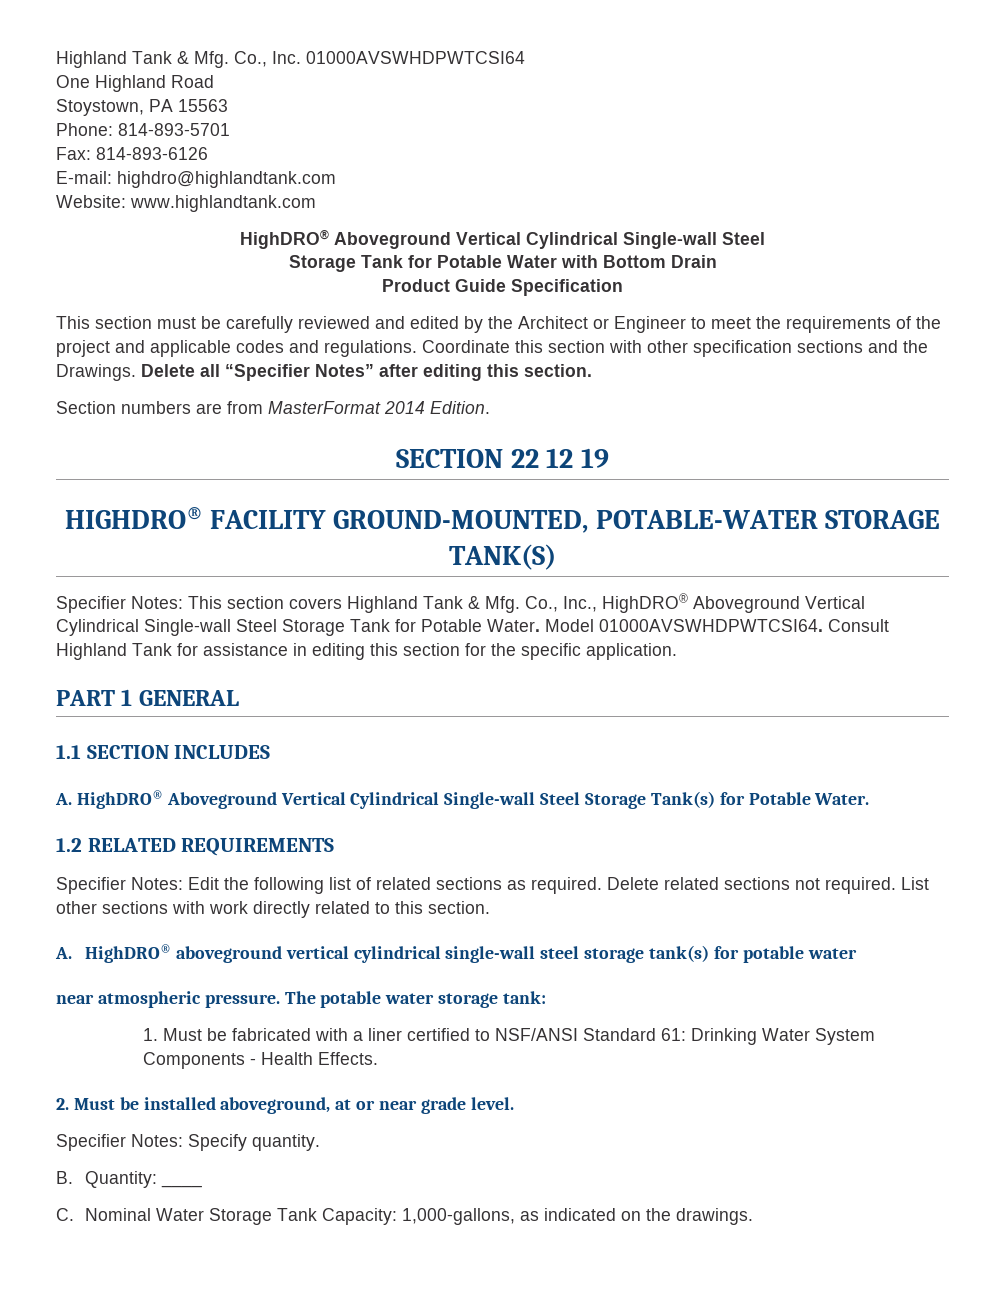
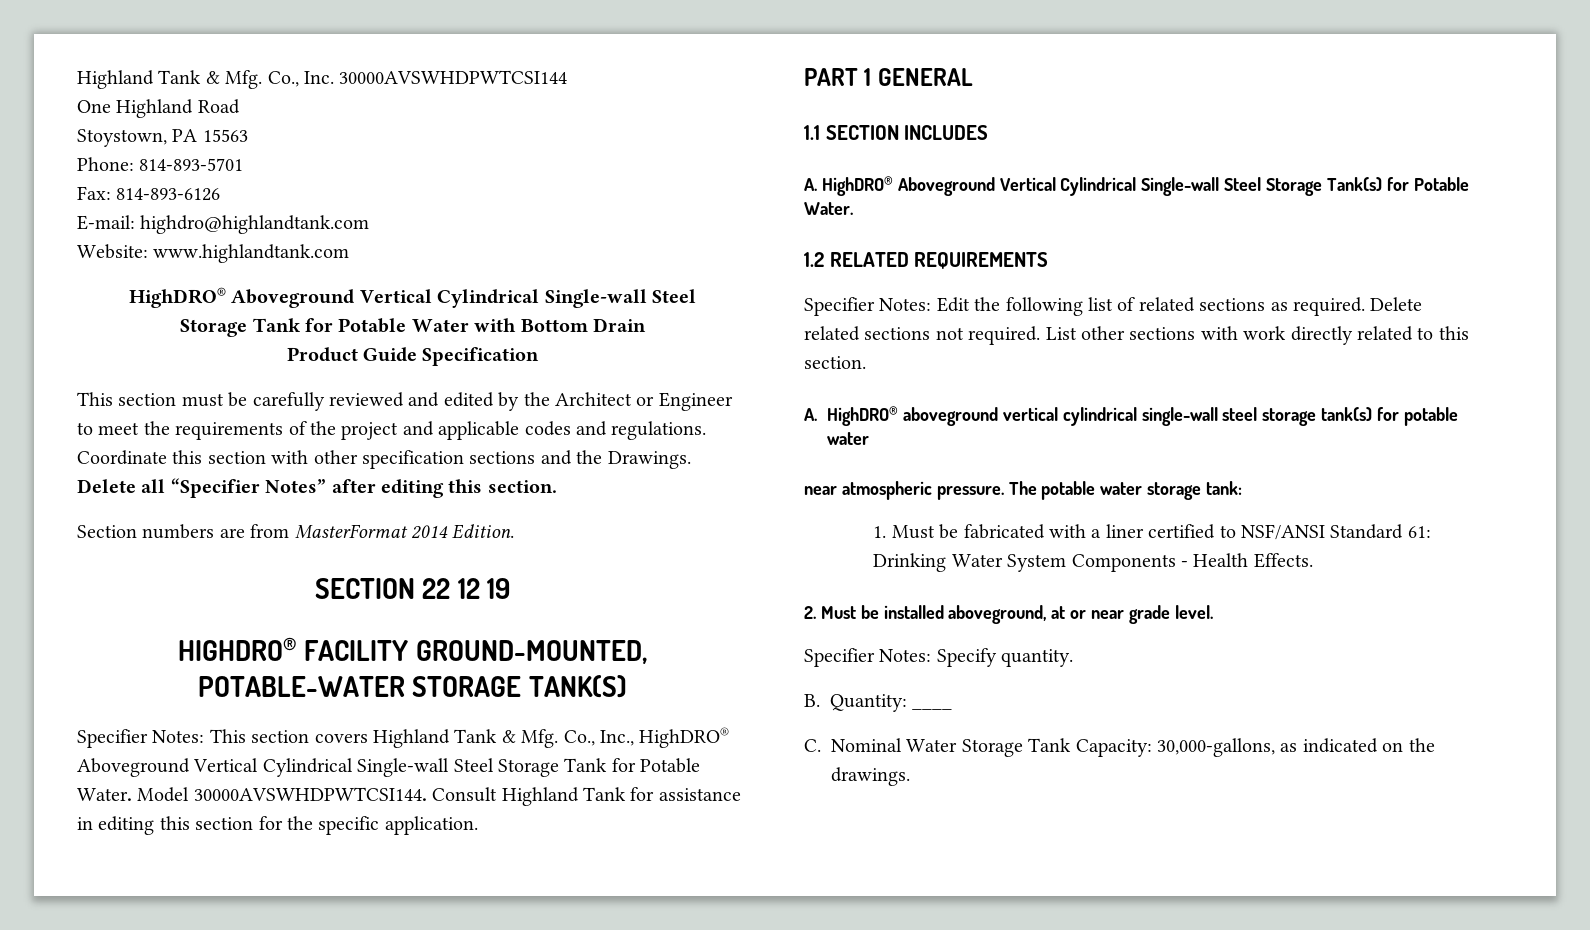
[306,51,525,64] 01000AVSWHDPWTCSI64 -> [339,70,568,84] 30000AVSWHDPWTCSI144
[599,619,823,632] 01000AVSWHDPWTCSI64. -> [193,787,427,801] 30000AVSWHDPWTCSI144.
[401,1208,515,1225] 1,000-gallons, -> [1157,738,1275,757] 30,000-gallons,

